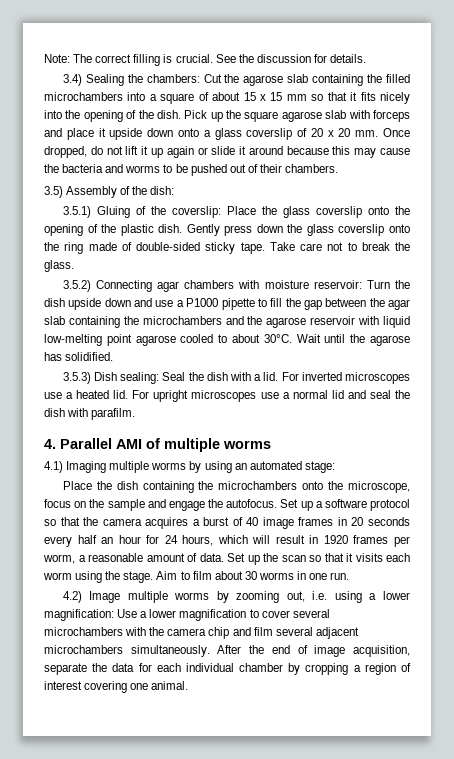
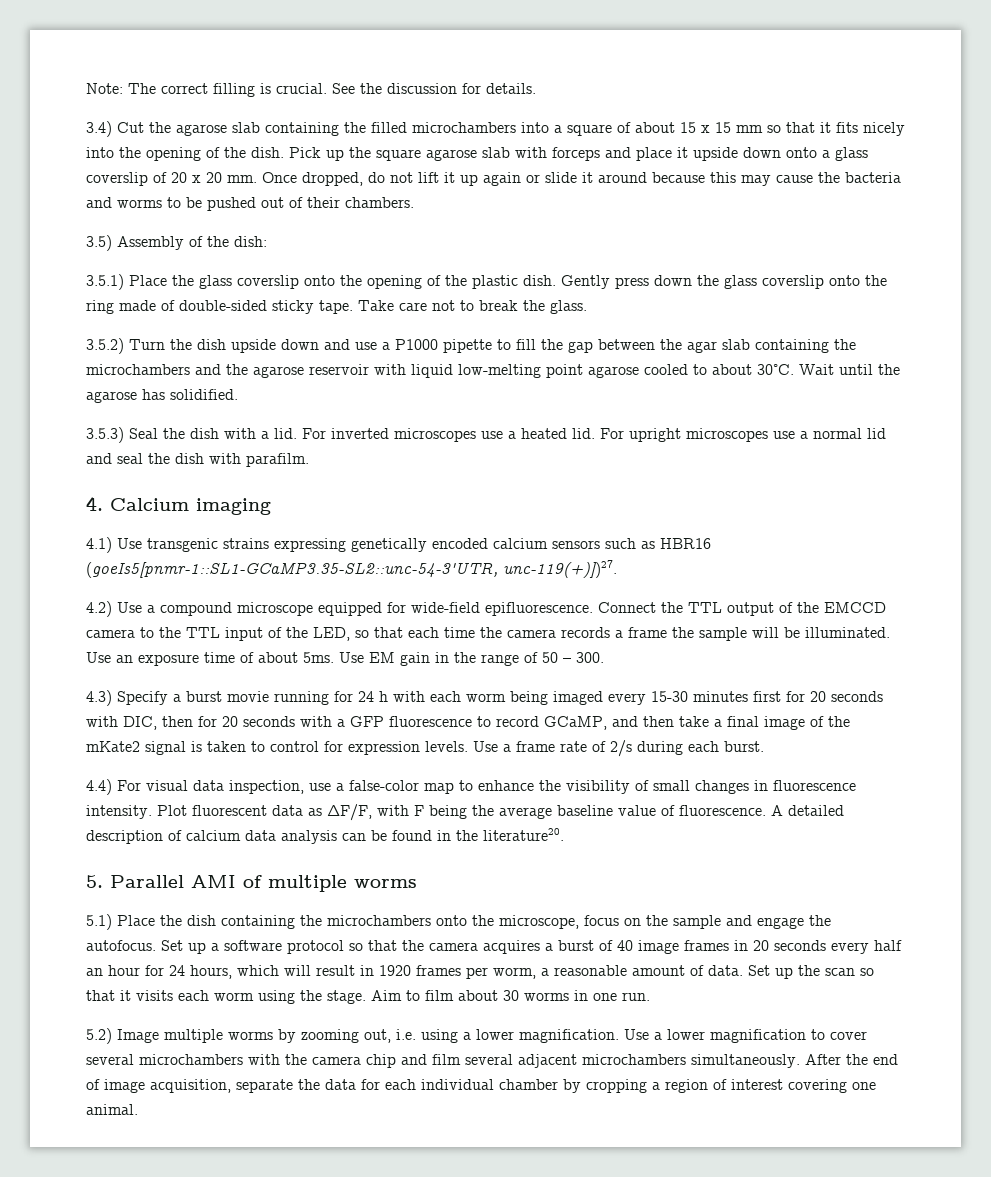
[85,74,200,86] Sealing the chambers: -> (112, 129) none
[96,206,221,218] Gluing of the coverslip: -> (124, 282) none
[95,280,362,292] Connecting agar chambers with moisture reservoir: -> (124, 346) none
[94,372,160,384] Dish sealing: -> (124, 435) none
(56, 444) none -> [110,498,271,515] [86,537,711,553] [86,560,617,578] [86,601,886,617] [86,627,890,641] [86,652,604,666] [86,690,883,706] [86,716,850,730] [86,740,764,757] [86,779,856,795] [86,804,844,821] [86,828,564,844] [86,875,103,888] Calcium imaging // 4.1) Use transgenic strains expressing genetically encoded calcium sensors such as HBR16 (goeIs5[pnmr-1::SL1-GCaMP3.35-SL2::unc-54-3'UTR, unc-119(+)])27. // 4.2) Use a compound microscope equipped for wide-field epifluorescence. Connect the TTL output of the EMCCD camera to the TTL input of the LED, so that each time the camera records a frame the sample will be illuminated. Use an exposure time of about 5ms. Use EM gain in the range of 50 – 300. // 4.3) Specify a burst movie running for 24 h with each worm being imaged every 15-30 minutes first for 20 seconds with DIC, then for 20 seconds with a GFP fluorescence to record GCaMP, and then take a final image of the mKate2 signal is taken to control for expression levels. Use a frame rate of 2/s during each burst. // 4.4) For visual data inspection, use a false-color map to enhance the visibility of small changes in fluorescence intensity. Plot fluorescent data as ΔF/F, with F being the average baseline value of fluorescence. A detailed description of calcium data analysis can be found in the literature20. // 5.
[44,461,335,473] 4.1) Imaging multiple worms by using an automated stage: // -> [86,914,112,930] 5.1)
[62,591,82,603] 4.2) -> [86,1028,112,1044] 5.2)
[44,609,114,621] magnification: -> [519,1029,619,1043] magnification.

